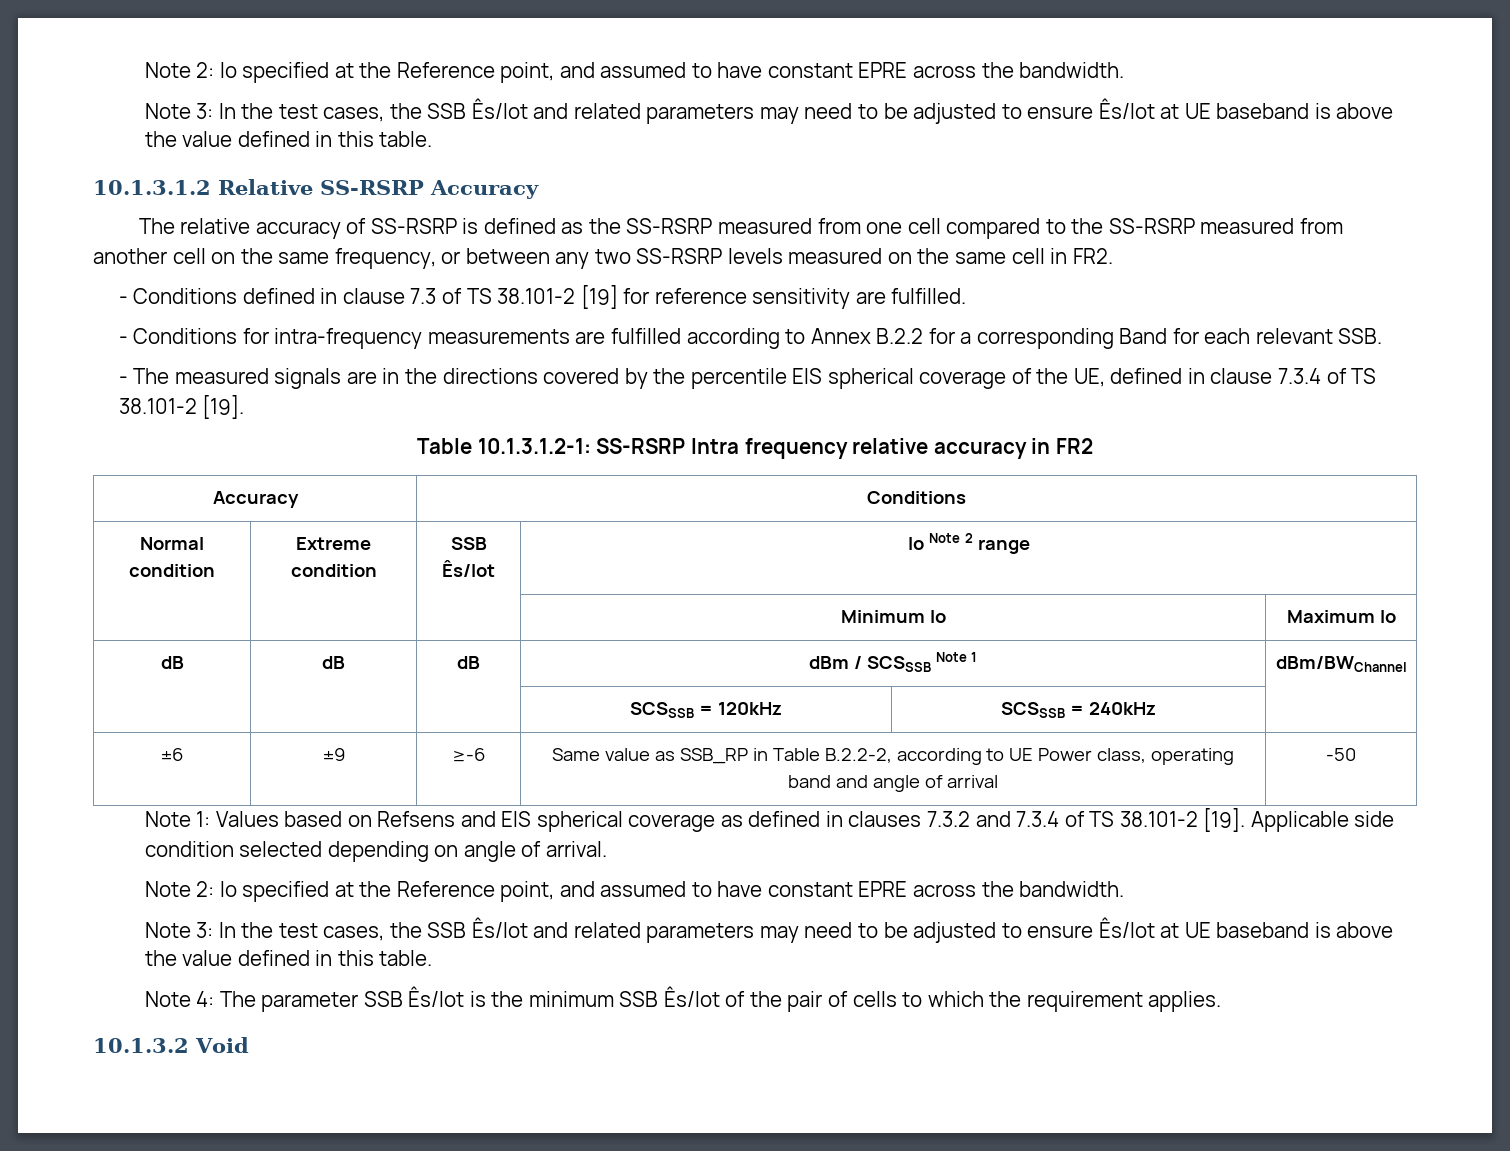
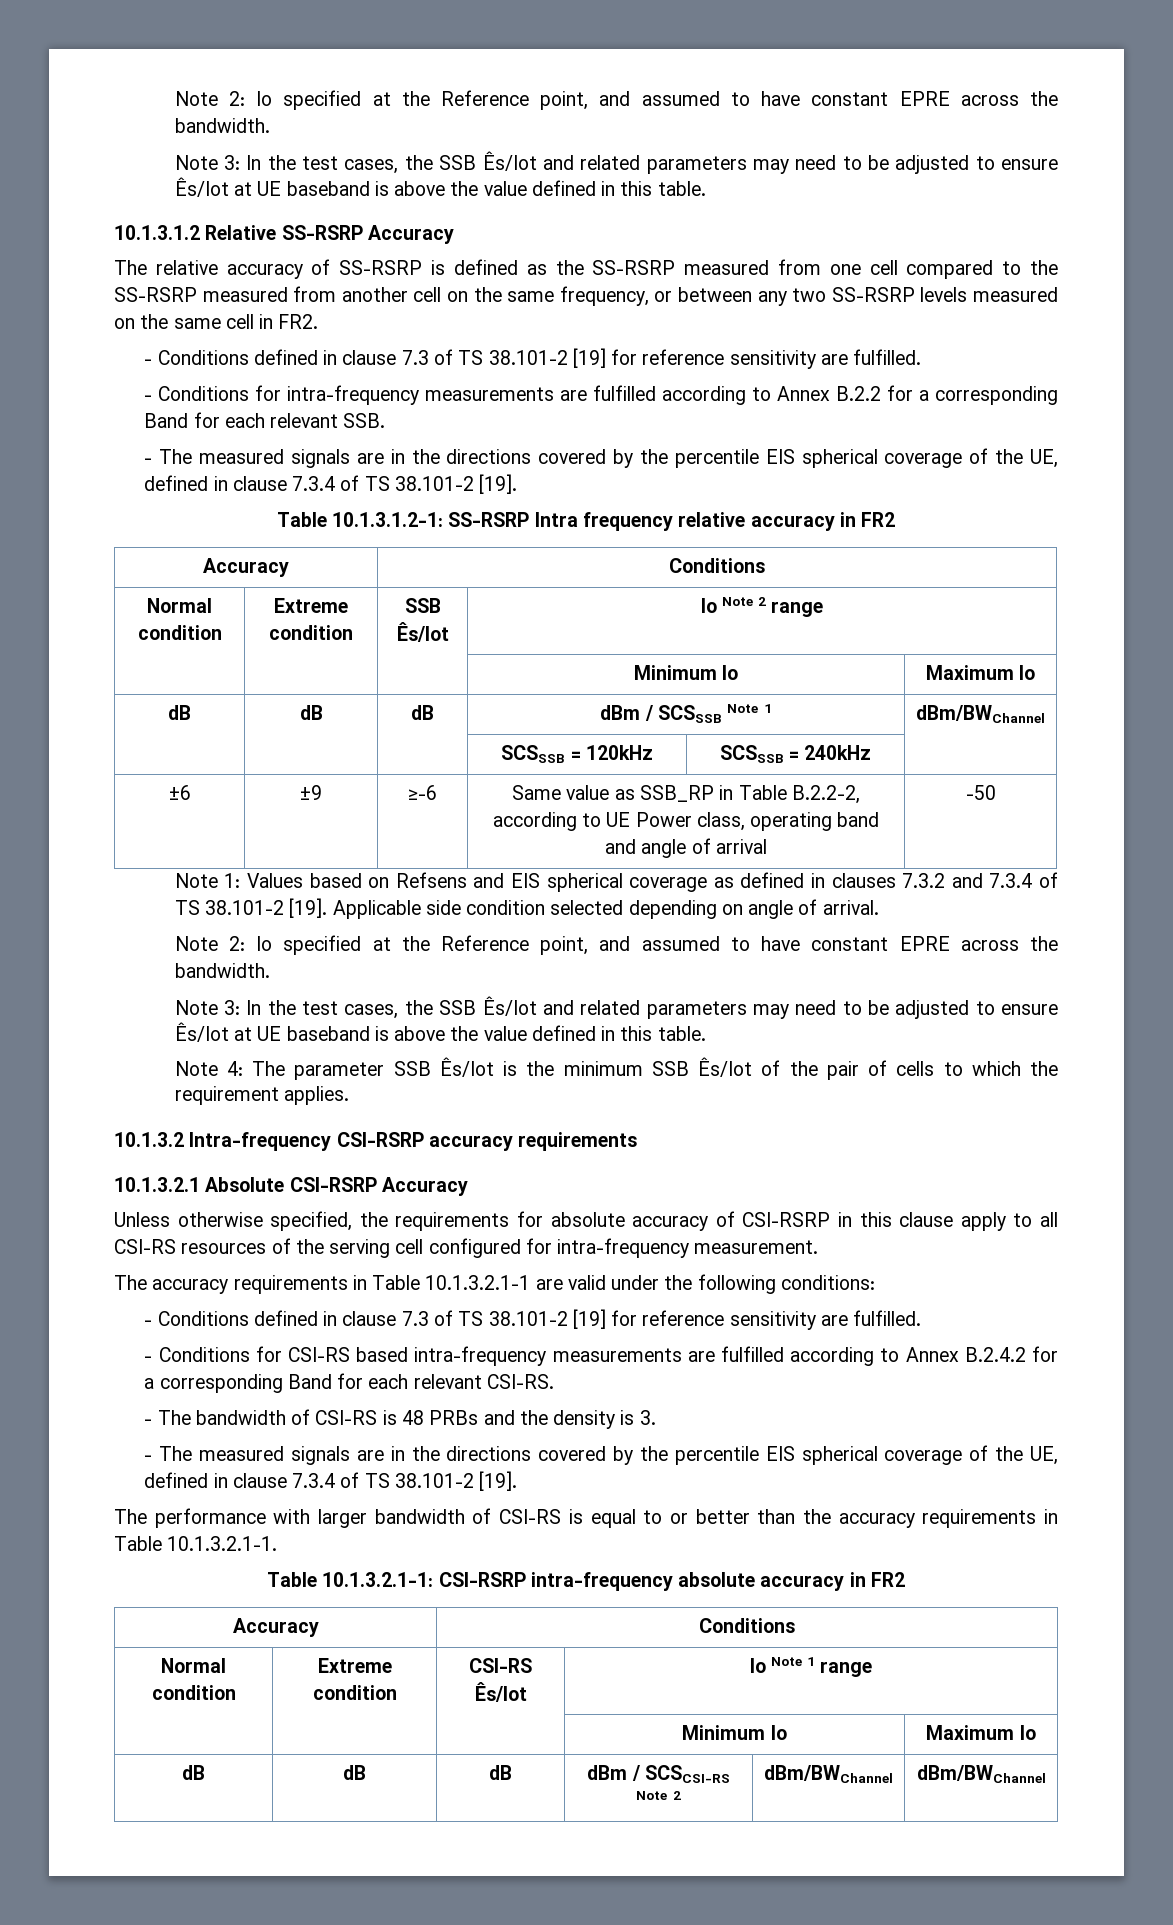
[195,1037,249,1053] Void -> [189,1132,638,1151] [114,1177,468,1196] [114,1211,1059,1231] [114,1238,819,1258] [114,1274,875,1294] [144,1309,922,1330] [144,1346,1059,1366] [144,1373,554,1393] [144,1409,656,1429] [144,1445,1058,1465] [144,1471,518,1491] [114,1508,1058,1528] [114,1536,278,1551] [267,1572,905,1591] [232,1618,319,1637] [699,1618,796,1633] [161,1658,226,1673] [151,1685,236,1700] [317,1658,392,1673] [312,1685,397,1700] [469,1658,532,1673] [474,1682,527,1702] [749,1657,873,1677] [682,1725,787,1740] [926,1725,1036,1740] [182,1765,205,1780] [343,1765,366,1780] [489,1765,512,1780] [587,1765,730,1783] [636,1791,681,1800] [764,1765,894,1783] [916,1765,1046,1783] Intra-frequency CSI-RSRP accuracy requirements // 10.1.3.2.1 Absolute CSI-RSRP Accuracy // Unless otherwise specified, the requirements for absolute accuracy of CSI-RSRP in this clause apply to all CSI-RS resources of the serving cell configured for intra-frequency measurement. // The accuracy requirements in Table 10.1.3.2.1-1 are valid under the following conditions: // - Conditions defined in clause 7.3 of TS 38.101-2 [19] for reference sensitivity are fulfilled. // - Conditions for CSI-RS based intra-frequency measurements are fulfilled according to Annex B.2.4.2 for a corresponding Band for each relevant CSI-RS. // - The bandwidth of CSI-RS is 48 PRBs and the density is 3. // - The measured signals are in the directions covered by the percentile EIS spherical coverage of the UE, defined in clause 7.3.4 of TS 38.101-2 [19]. // The performance with larger bandwidth of CSI-RS is equal to or better than the accuracy requirements in Table 10.1.3.2.1-1. // Table 10.1.3.2.1-1: CSI-RSRP intra-frequency absolute accuracy in FR2 // Accuracy | Conditions // Normal condition | Extreme condition | CSI-RS Ês/Iot | Io Note 1 range // | | | Minimum Io | Maximum Io // dB | dB | dB | dBm / SCSCSI-RS Note 2 | dBm/BWChannel | dBm/BWChannel

